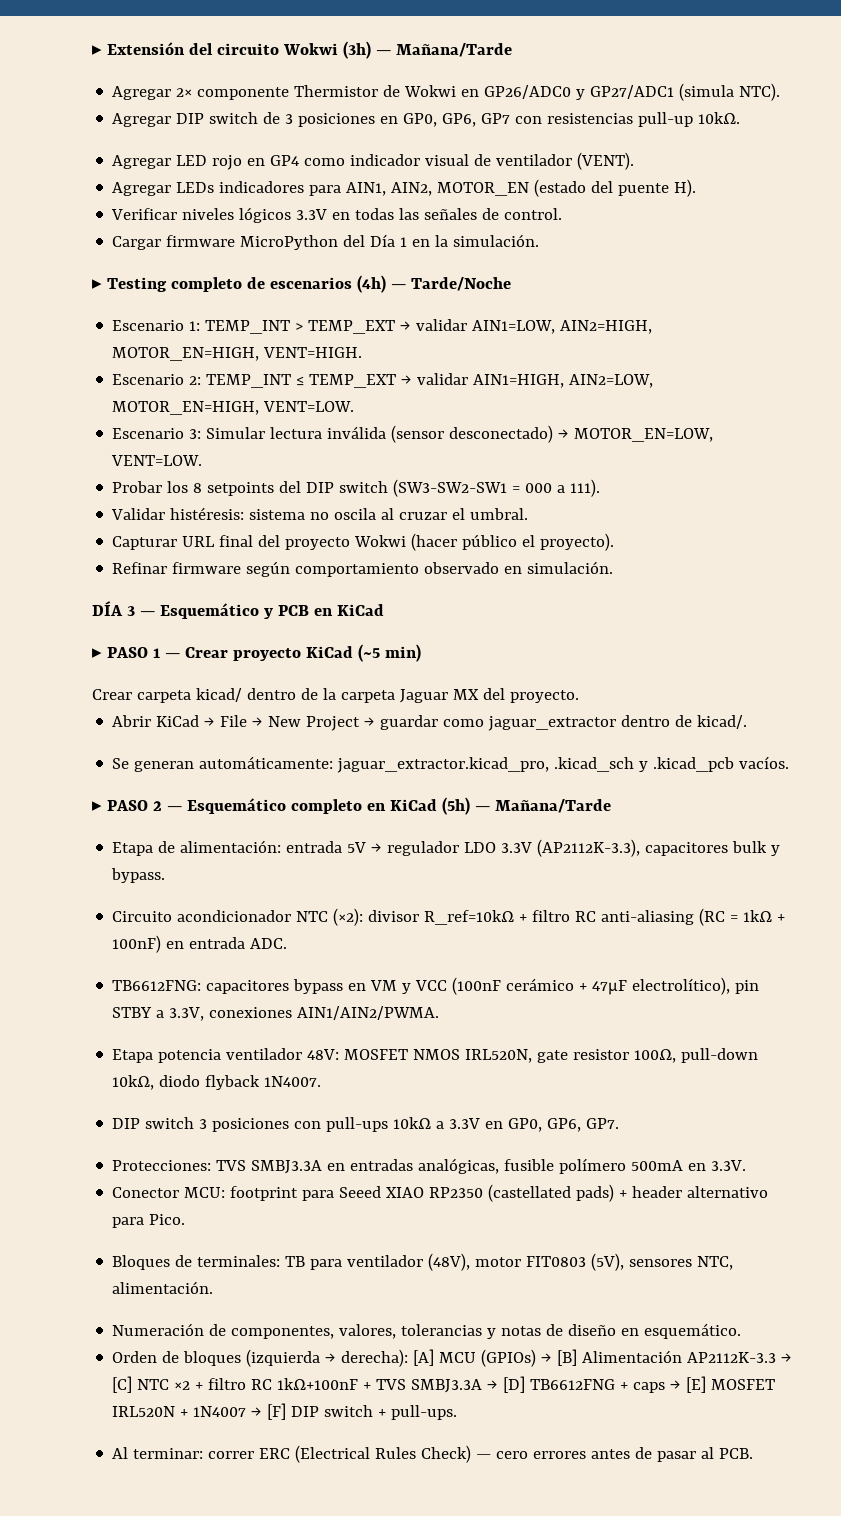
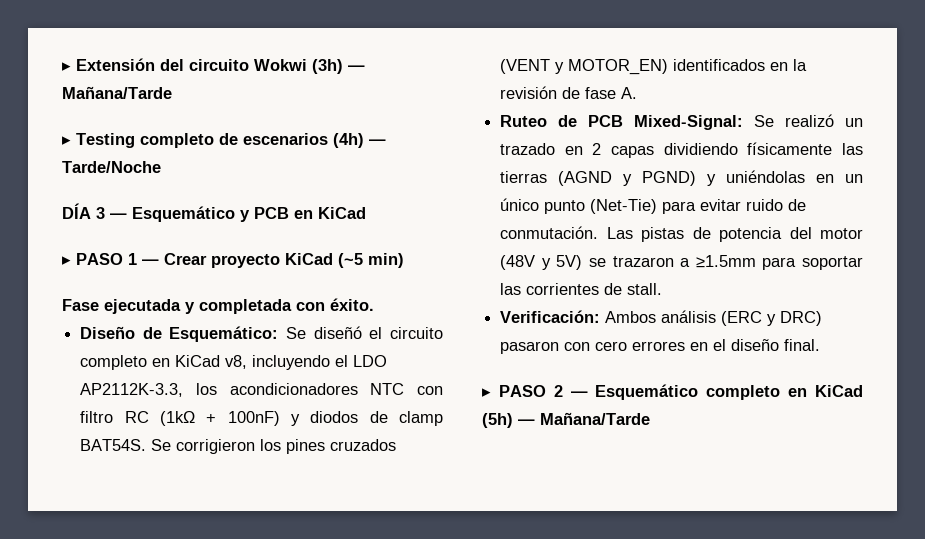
[112,83,781,101] [112,112,741,127] [112,152,635,170] [112,179,697,197] [111,207,563,223] [112,234,540,250] // Agregar 2× componente Thermistor de Wokwi en GP26/ADC0 y GP27/ADC1 (simula NTC). // Agregar DIP switch de 3 posiciones en GP0, GP6, GP7 con resistencias pull-up 10kΩ. // Agregar LED rojo en GP4 como indicador visual de ventilador (VENT). // Agregar LEDs indicadores para AIN1, AIN2, MOTOR_EN (estado del puente H). // Verificar niveles lógicos 3.3V en todas las señales de control. // Cargar firmware MicroPython del Día 1 en la simulación. -> (172, 92) none
[112,319,653,334] [112,347,363,361] [112,373,654,388] [112,401,355,415] [112,425,714,443] [111,455,203,466] [112,479,601,497] [111,507,529,520] [112,533,615,551] [112,561,614,577] // Escenario 1: TEMP_INT > TEMP_EXT → validar AIN1=LOW, AIN2=HIGH, MOTOR_EN=HIGH, VENT=HIGH. // Escenario 2: TEMP_INT ≤ TEMP_EXT → validar AIN1=HIGH, AIN2=LOW, MOTOR_EN=HIGH, VENT=LOW. // Escenario 3: Simular lectura inválida (sensor desconectado) → MOTOR_EN=LOW, VENT=LOW. // Probar los 8 setpoints del DIP switch (SW3-SW2-SW1 = 000 a 111). // Validar histéresis: sistema no oscila al cruzar el umbral. // Capturar URL final del proyecto Wokwi (hacer público el proyecto). // Refinar firmware según comportamiento observado en simulación. -> (161, 167) none
[92,688,579,703] [112,715,748,731] [112,756,790,773] Crear carpeta kicad/ dentro de la carpeta Jaguar MX del proyecto. // Abrir KiCad → File → New Project → guardar como jaguar_extractor dentro de kicad/. // Se generan automáticamente: jaguar_extractor.kicad_pro, .kicad_sch y .kicad_pcb vacíos. -> [62,298,374,314] [80,326,443,342] [80,355,388,370] [80,383,443,397] [80,411,443,426] [80,439,397,454] [500,59,808,75] [500,86,638,99] [500,114,864,130] [500,142,863,158] [500,170,863,186] [500,198,807,214] [500,226,863,242] [500,255,863,270] [500,283,663,295] [500,310,823,326] [500,339,821,354] Fase ejecutada y completada con éxito. // Diseño de Esquemático: Se diseñó el circuito completo en KiCad v8, incluyendo el LDO AP2112K-3.3, los acondicionadores NTC con filtro RC (1kΩ + 100nF) y diodos de clamp BAT54S. Se corrigieron los pines cruzados (VENT y MOTOR_EN) identificados en la revisión de fase A. // Ruteo de PCB Mixed-Signal: Se realizó un trazado en 2 capas dividiendo físicamente las tierras (AGND y PGND) y uniéndolas en un único punto (Net-Tie) para evitar ruido de conmutación. Las pistas de potencia del motor (48V y 5V) se trazaron a ≥1.5mm para soportar las corrientes de stall. // Verificación: Ambos análisis (ERC y DRC) pasaron con cero errores en el diseño final.
[112,839,781,857] [111,868,166,883] [112,908,786,926] [112,935,288,953] [112,977,760,995] [112,1006,440,1021] [112,1048,759,1063] [112,1075,322,1090] [112,1117,620,1132] [112,1158,747,1174] [112,1184,769,1202] [112,1214,186,1228] [112,1253,734,1271] [112,1281,214,1294] [112,1323,742,1339] [112,1349,793,1367] [112,1376,776,1393] [112,1403,458,1420] [112,1445,754,1463] // Etapa de alimentación: entrada 5V → regulador LDO 3.3V (AP2112K-3.3), capacitores bulk y bypass. // Circuito acondicionador NTC (×2): divisor R_ref=10kΩ + filtro RC anti-aliasing (RC = 1kΩ + 100nF) en entrada ADC. // TB6612FNG: capacitores bypass en VM y VCC (100nF cerámico + 47µF electrolítico), pin STBY a 3.3V, conexiones AIN1/AIN2/PWMA. // Etapa potencia ventilador 48V: MOSFET NMOS IRL520N, gate resistor 100Ω, pull-down 10kΩ, diodo flyback 1N4007. // DIP switch 3 posiciones con pull-ups 10kΩ a 3.3V en GP0, GP6, GP7. // Protecciones: TVS SMBJ3.3A en entradas analógicas, fusible polímero 500mA en 3.3V. // Conector MCU: footprint para Seeed XIAO RP2350 (castellated pads) + header alternativo para Pico. // Bloques de terminales: TB para ventilador (48V), motor FIT0803 (5V), sensores NTC, alimentación. // Numeración de componentes, valores, tolerancias y notas de diseño en esquemático. // Orden de bloques (izquierda → derecha): [A] MCU (GPIOs) → [B] Alimentación AP2112K-3.3 → [C] NTC ×2 + filtro RC 1kΩ+100nF + TVS SMBJ3.3A → [D] TB6612FNG + caps → [E] MOSFET IRL520N + 1N4007 → [F] DIP switch + pull-ups. // Al terminar: correr ERC (Electrical Rules Check) — cero errores antes de pasar al PCB. -> (650, 418) none

